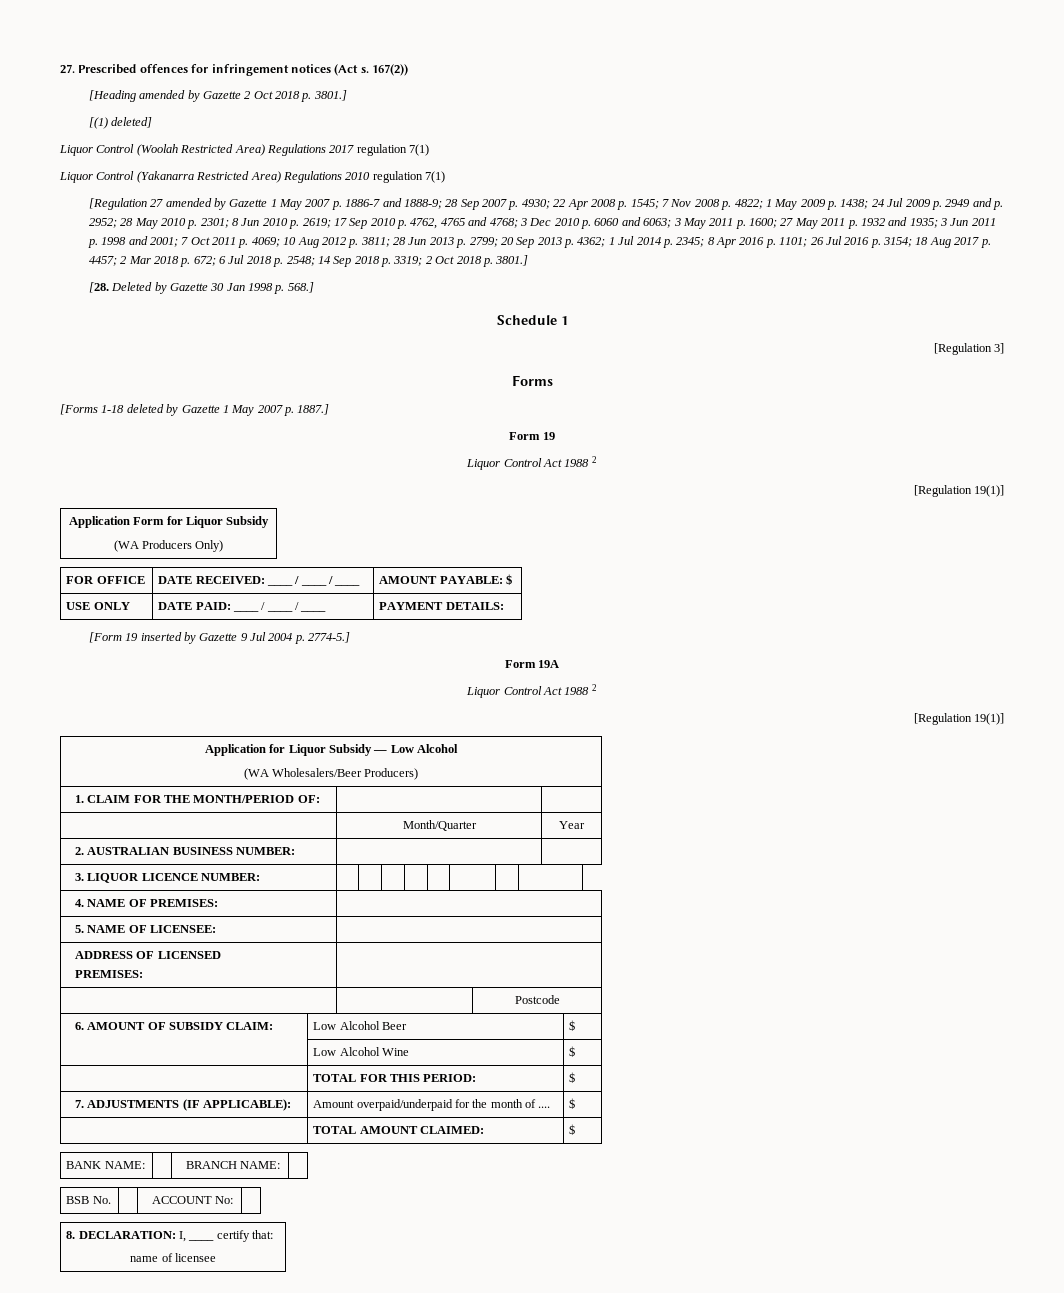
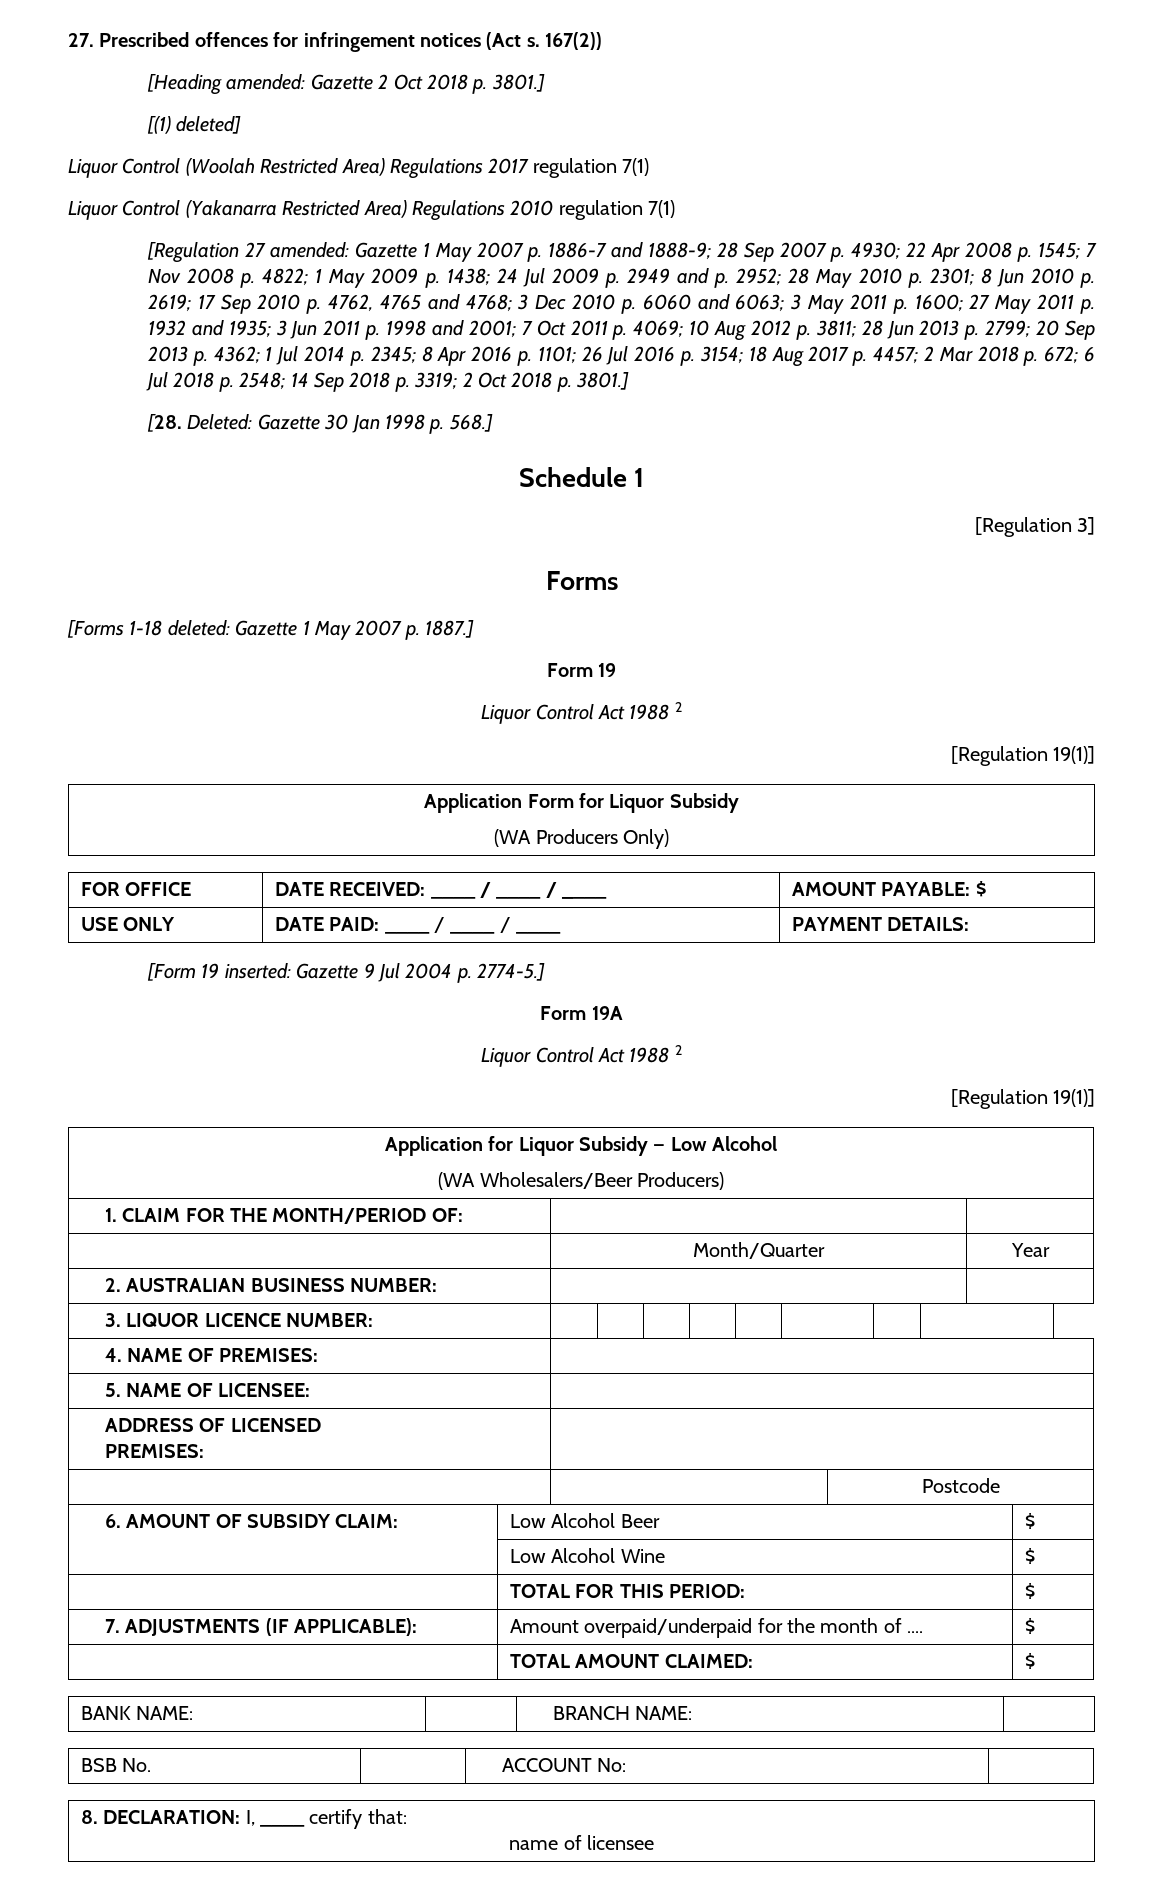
[139,90,200,102] amended by -> [226,74,306,90] amended:
[165,198,226,210] amended by -> [269,242,349,258] amended:
[111,282,167,294] Deleted by -> [187,414,253,430] Deleted:
[126,404,179,416] deleted by -> [167,620,230,636] deleted:
[140,632,196,644] inserted by -> [224,963,291,979] inserted:

